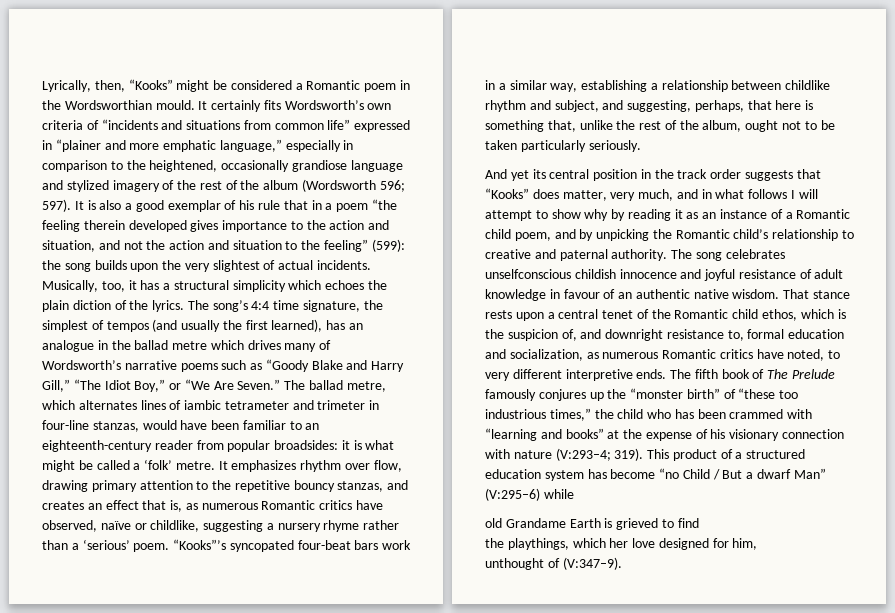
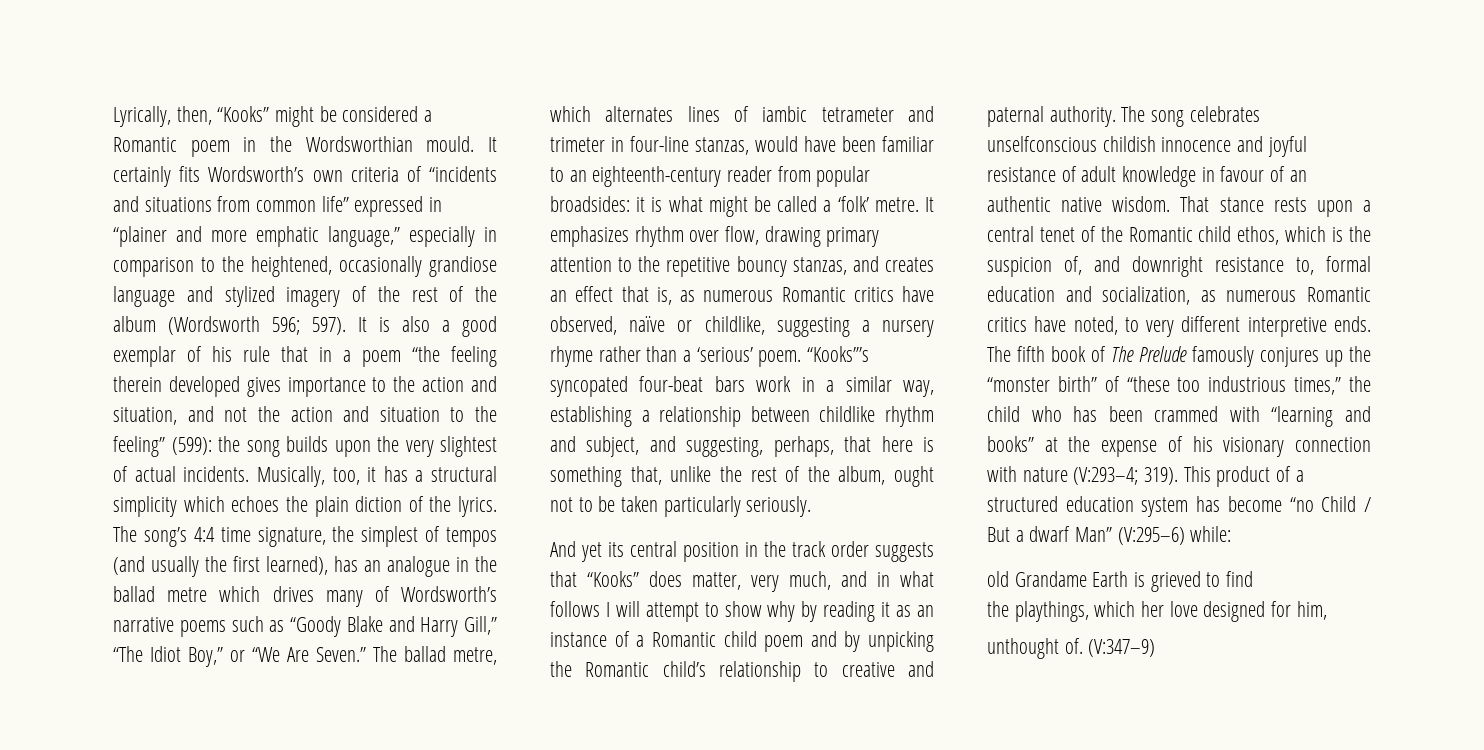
[514,232,551,241] poem, -> [764,635,804,652] poem
[543,489,574,499] while -> [1190,526,1232,542] while:
[547,557,622,570] of (V:347–9). -> [1064,638,1156,657] of. (V:347–9)

